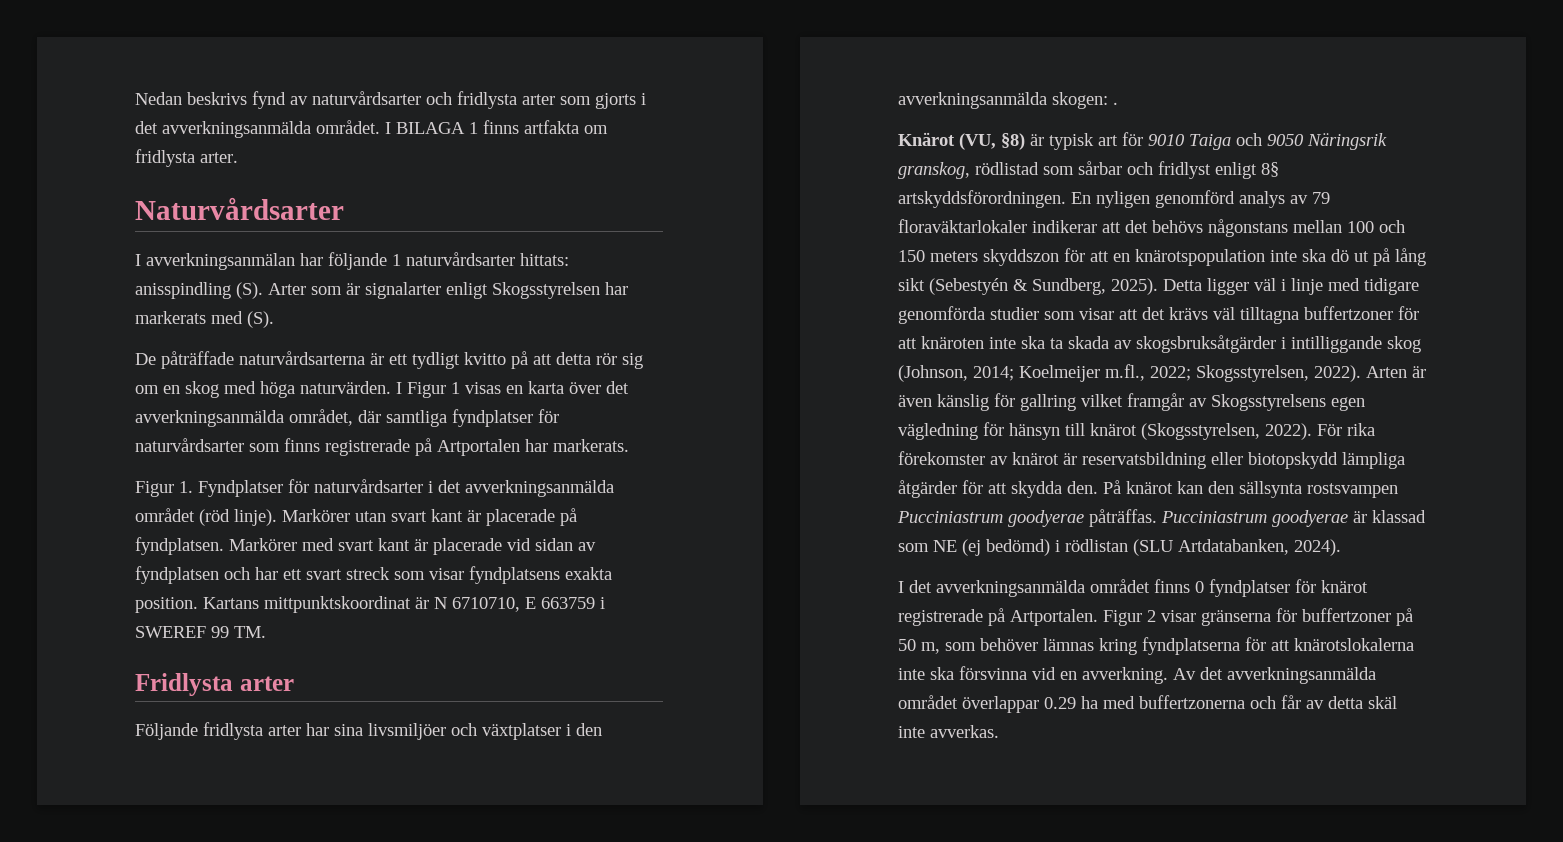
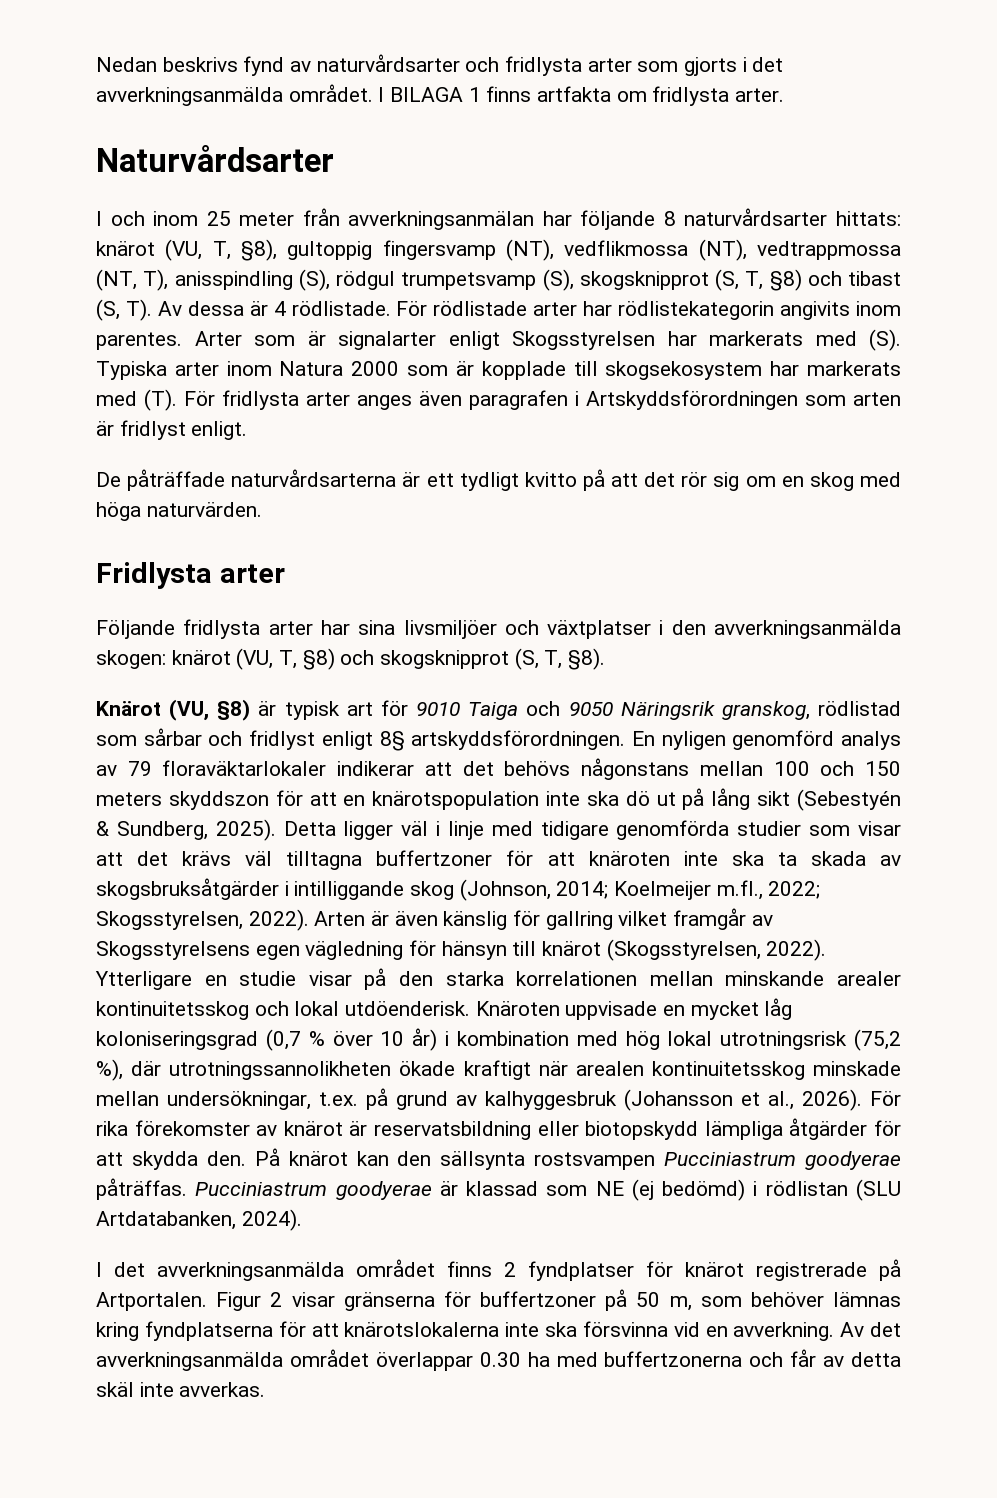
(141, 260) none -> [110,208,340,226] och inom 25 meter från
[392,254,401,266] 1 -> [663,211,676,226] 8
[135,282,263,299] anisspindling (S). -> [96,239,901,261] [96,269,901,291] [96,299,901,321] [96,332,182,350] knärot (VU, T, §8), gultoppig fingersvamp (NT), vedflikmossa (NT), vedtrappmossa (NT, T), anisspindling (S), rödgul trumpetsvamp (S), skogsknipprot (S, T, §8) och tibast (S, T). Av dessa är 4 rödlistade. För rödlistade arter har rödlistekategorin angivits inom parentes.
(274, 319) none -> [96,361,901,380] [96,389,901,411] [96,420,248,440] Typiska arter inom Natura 2000 som är kopplade till skogsekosystem har markerats med (T). För fridlysta arter anges även paragrafen i Artskyddsförordningen som arten är fridlyst enligt.
[556,352,591,365] detta -> [644,472,676,487] det
[396,381,629,398] [135,409,559,427] [135,438,629,456] [135,479,614,497] [135,508,577,526] [135,537,596,555] [135,566,612,584] [135,596,605,613] [135,626,266,638] I Figur 1 visas en karta över det avverkningsanmälda området, där samtliga fyndplatser för naturvårdsarter som finns registrerade på Artportalen har markerats. // Figur 1. Fyndplatser för naturvårdsarter i det avverkningsanmälda området (röd linje). Markörer utan svart kant är placerade på fyndplatsen. Markörer med svart kant är placerade vid sidan av fyndplatsen och har ett svart streck som visar fyndplatsens exakta position. Kartans mittpunktskoordinat är N 6710710, E 663759 i SWEREF 99 TM. -> (262, 509) none
[1113,102,1118,105] . -> [171,648,606,670] knärot (VU, T, §8) och skogsknipprot (S, T, §8).
(1312, 431) none -> [95,968,902,990] [96,998,793,1020] [96,1028,901,1051] [96,1059,901,1081] [96,1088,862,1111] Ytterligare en studie visar på den starka korrelationen mellan minskande arealer kontinuitetsskog och lokal utdöenderisk. Knäroten uppvisade en mycket låg koloniseringsgrad (0,7 % över 10 år) i kombination med hög lokal utrotningsrisk (75,2 %), där utrotningssannolikheten ökade kraftigt när arealen kontinuitetsskog minskade mellan undersökningar, t.ex. på grund av kalhyggesbruk (Johansson et al., 2026).
[1195,581,1204,593] 0 -> [504,1262,516,1277] 2
[1044,697,1076,709] 0.29 -> [479,1352,521,1367] 0.30

